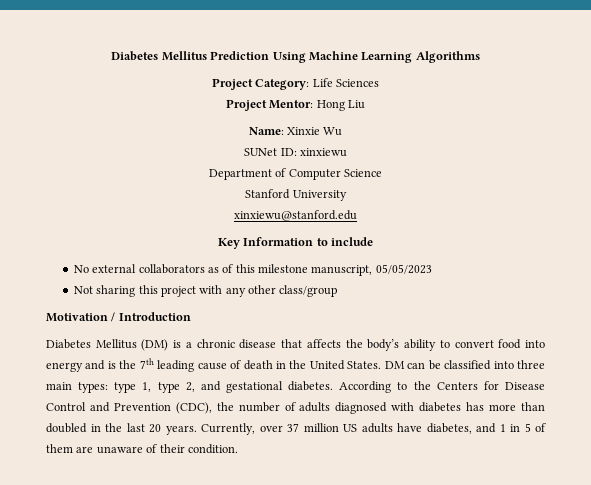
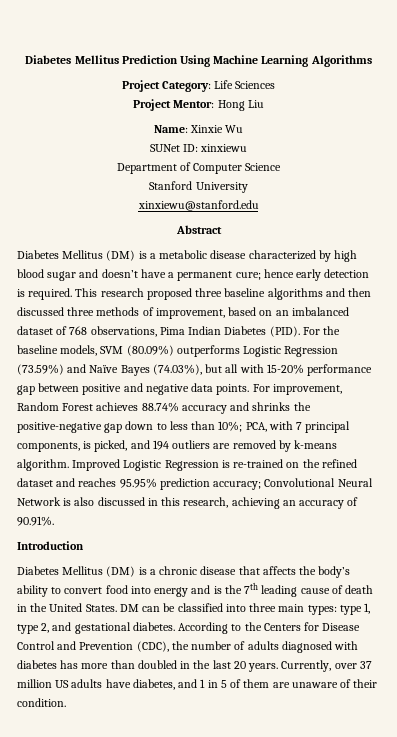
[217,237,374,249] [73,264,432,276] [73,285,338,297] [46,312,116,322] Key Information to include // No external collaborators as of this milestone manuscript, 05/05/2023 // Not sharing this project with any other class/group // Motivation / -> [175,225,222,234] [17,250,358,262] [17,269,370,281] [17,288,372,300] [17,307,349,319] [17,326,341,337] [17,345,339,357] [17,364,373,376] [17,383,342,395] [17,402,311,414] [17,421,351,433] [17,440,338,452] [17,459,357,471] [17,478,373,490] [17,497,359,509] [17,516,54,526] Abstract // Diabetes Mellitus (DM) is a metabolic disease characterized by high blood sugar and doesn’t have a permanent cure; hence early detection is required. This research proposed three baseline algorithms and then discussed three methods of improvement, based on an imbalanced dataset of 768 observations, Pima Indian Diabetes (PID). For the baseline models, SVM (80.09%) outperforms Logistic Regression (73.59%) and Naïve Bayes (74.03%), but all with 15-20% performance gap between positive and negative data points. For improvement, Random Forest achieves 88.74% accuracy and shrinks the positive-negative gap down to less than 10%; PCA, with 7 principal components, is picked, and 194 outliers are removed by k-means algorithm. Improved Logistic Regression is re-trained on the refined dataset and reaches 95.95% prediction accuracy; Convolutional Neural Network is also discussed in this research, achieving an accuracy of 90.91%. //

